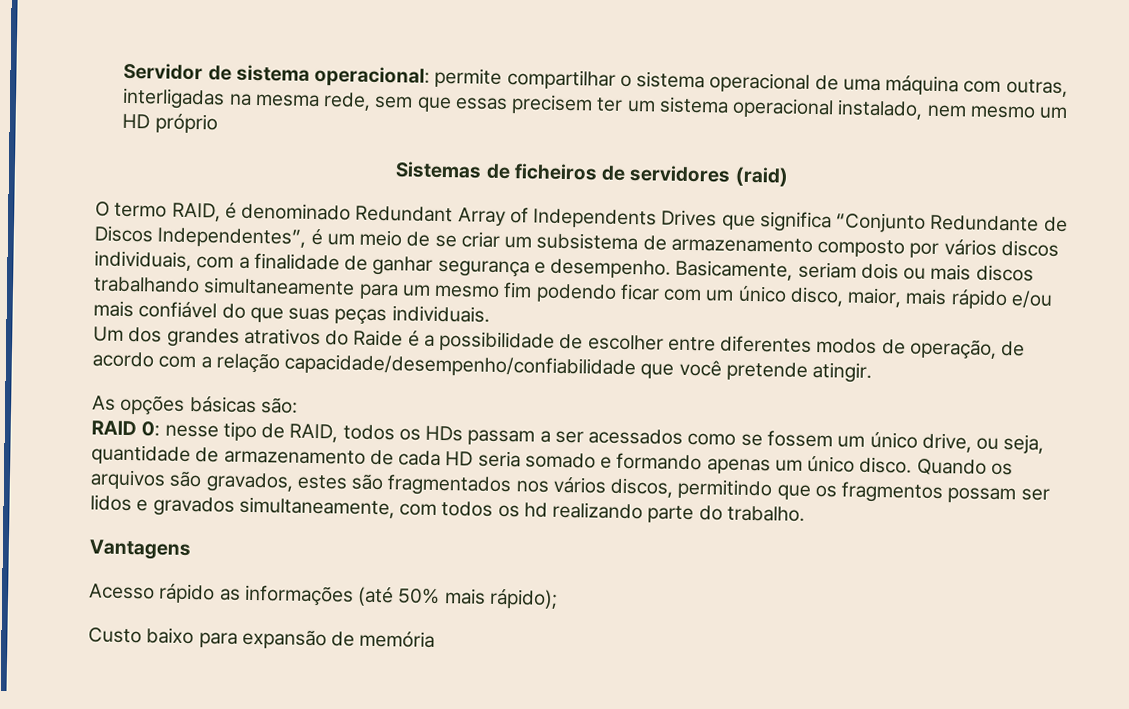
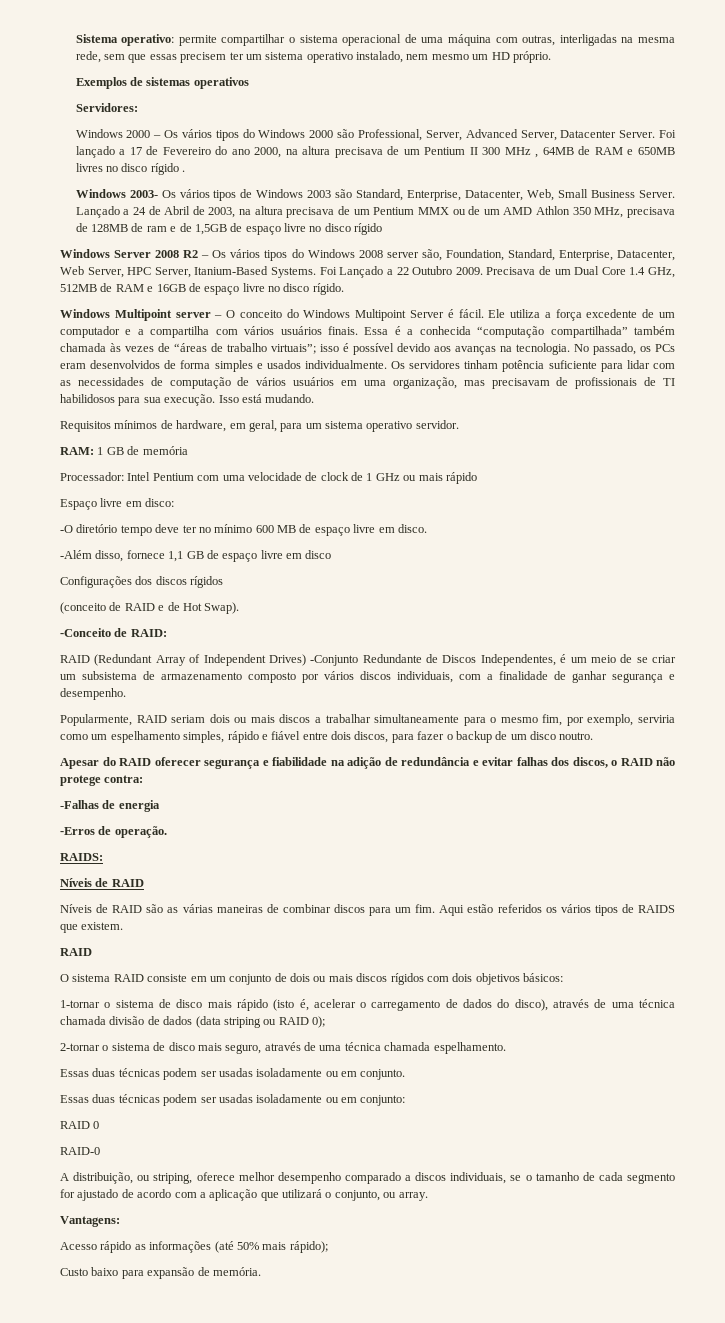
[123,62,431,87] Servidor de sistema operacional: -> [75,34,175,46] Sistema operativo:
[732,97,835,119] operacional -> [306,52,353,63] operativo
[154,113,218,134] [395,161,789,187] [95,201,927,233] próprio // Sistemas de ficheiros de servidores (raid) // O termo RAID, é denominado Redundant Array of Independents Drives que significa “Conjunto -> [512,51,551,63] [75,77,249,89] [75,103,138,112] [75,129,676,141] [75,146,675,158] [75,163,186,175] [75,189,675,201] [75,206,675,218] [75,223,383,235] [60,249,675,261] [60,266,675,278] [60,283,344,295] [60,309,675,321] [60,326,676,338] [60,343,675,355] [60,360,675,372] [60,377,676,389] [60,394,315,406] [60,420,459,432] [60,446,188,455] [60,472,477,484] [60,498,175,510] [60,524,427,536] [60,550,332,562] [60,576,224,588] [60,602,240,614] [60,628,167,637] [60,654,359,666] próprio. // Exemplos de sistemas operativos // Servidores: // Windows 2000 – Os vários tipos do Windows 2000 são Professional, Server, Advanced Server, Datacenter Server. Foi lançado a 17 de Fevereiro do ano 2000, na altura precisava de um Pentium II 300 MHz , 64MB de RAM e 650MB livres no disco rígido . // Windows 2003- Os vários tipos de Windows 2003 são Standard, Enterprise, Datacenter, Web, Small Business Server. Lançado a 24 de Abril de 2003, na altura precisava de um Pentium MMX ou de um AMD Athlon 350 MHz, precisava de 128MB de ram e de 1,5GB de espaço livre no disco rígido // Windows Server 2008 R2 – Os vários tipos do Windows 2008 server são, Foundation, Standard, Enterprise, Datacenter, Web Server, HPC Server, Itanium-Based Systems. Foi Lançado a 22 Outubro 2009. Precisava de um Dual Core 1.4 GHz, 512MB de RAM e 16GB de espaço livre no disco rígido. // Windows Multipoint server – O conceito do Windows Multipoint Server é fácil. Ele utiliza a força excedente de um computador e a compartilha com vários usuários finais. Essa é a conhecida “computação compartilhada” também chamada às vezes de “áreas de trabalho virtuais”; isso é possível devido aos avanças na tecnologia. No passado, os PCs eram desenvolvidos de forma simples e usados individualmente. Os servidores tinham potência suficiente para lidar com as necessidades de computação de vários usuários em uma organização, mas precisavam de profissionais de TI habilidosos para sua execução. Isso está mudando. // Requisitos mínimos de hardware, em geral, para um sistema operativo servidor. // RAM: 1 GB de memória // Processador: Intel Pentium com uma velocidade de clock de 1 GHz ou mais rápido // Espaço livre em disco: // -O diretório tempo deve ter no mínimo 600 MB de espaço livre em disco. // -Além disso, fornece 1,1 GB de espaço livre em disco // Configurações dos discos rígidos // (conceito de RAID e de Hot Swap). // -Conceito de RAID: // RAID (Redundant Array of Independent Drives) -Conjunto
[157,227,307,248] Independentes”, -> [480,654,556,666] Independentes,
[675,259,794,281] Basicamente, -> [60,714,167,726] // Popularmente, RAID
[93,276,1053,310] [93,300,490,326] [93,326,1026,360] [92,351,873,383] [92,394,298,416] [91,420,1045,454] [91,444,1013,476] [90,469,1050,504] [90,494,805,524] [89,539,191,561] trabalhando simultaneamente para um mesmo fim podendo ficar com um único disco, maior, mais rápido e/ou mais confiável do que suas peças individuais. // Um dos grandes atrativos do Raide é a possibilidade de escolher entre diferentes modos de operação, de acordo com a relação capacidade/desempenho/confiabilidade que você pretende atingir. // As opções básicas são: // RAID 0: nesse tipo de RAID, todos os HDs passam a ser acessados como se fossem um único drive, ou seja, quantidade de armazenamento de cada HD seria somado e formando apenas um único disco. Quando os arquivos são gravados, estes são fragmentados nos vários discos, permitindo que os fragmentos possam ser lidos e gravados simultaneamente, com todos os hd realizando parte do trabalho. // Vantagens -> [314,714,675,726] [60,731,594,743] [60,757,675,769] [60,775,144,786] [60,800,160,812] [60,826,167,838] [60,853,103,861] [60,878,144,887] [60,904,676,916] [60,922,124,933] [60,948,92,956] [60,973,563,985] [60,999,675,1011] [60,1016,325,1028] [60,1042,506,1054] [60,1068,406,1080] [60,1094,406,1106] [60,1121,100,1129] [60,1147,100,1155] [60,1172,675,1184] [60,1189,428,1201] [60,1216,120,1227] a trabalhar simultaneamente para o mesmo fim, por exemplo, serviria como um espelhamento simples, rápido e fiável entre dois discos, para fazer o backup de um disco noutro. // Apesar do RAID oferecer segurança e fiabilidade na adição de redundância e evitar falhas dos discos, o RAID não protege contra: // -Falhas de energia // -Erros de operação. // RAIDS: // Níveis de RAID // Níveis de RAID são as várias maneiras de combinar discos para um fim. Aqui estão referidos os vários tipos de RAIDS que existem. // RAID // O sistema RAID consiste em um conjunto de dois ou mais discos rígidos com dois objetivos básicos: // 1-tornar o sistema de disco mais rápido (isto é, acelerar o carregamento de dados do disco), através de uma técnica chamada divisão de dados (data striping ou RAID 0); // 2-tornar o sistema de disco mais seguro, através de uma técnica chamada espelhamento. // Essas duas técnicas podem ser usadas isoladamente ou em conjunto. // Essas duas técnicas podem ser usadas isoladamente ou em conjunto: // RAID 0 // RAID-0 // A distribuição, ou striping, oferece melhor desempenho comparado a discos individuais, se o tamanho de cada segmento for ajustado de acordo com a aplicação que utilizará o conjunto, ou array. // Vantagens:
[359,630,436,648] memória -> [212,1267,261,1276] memória.

